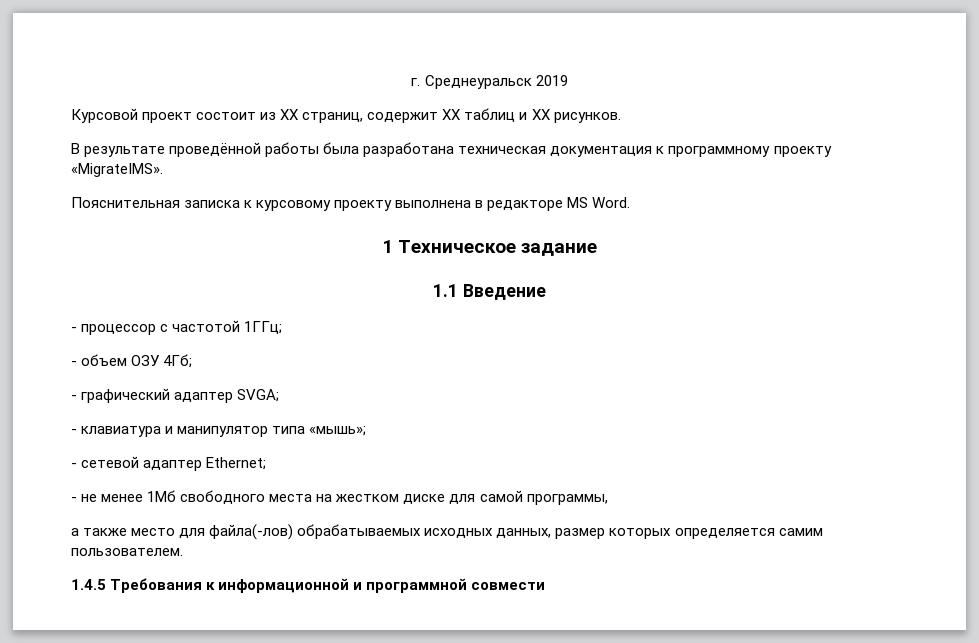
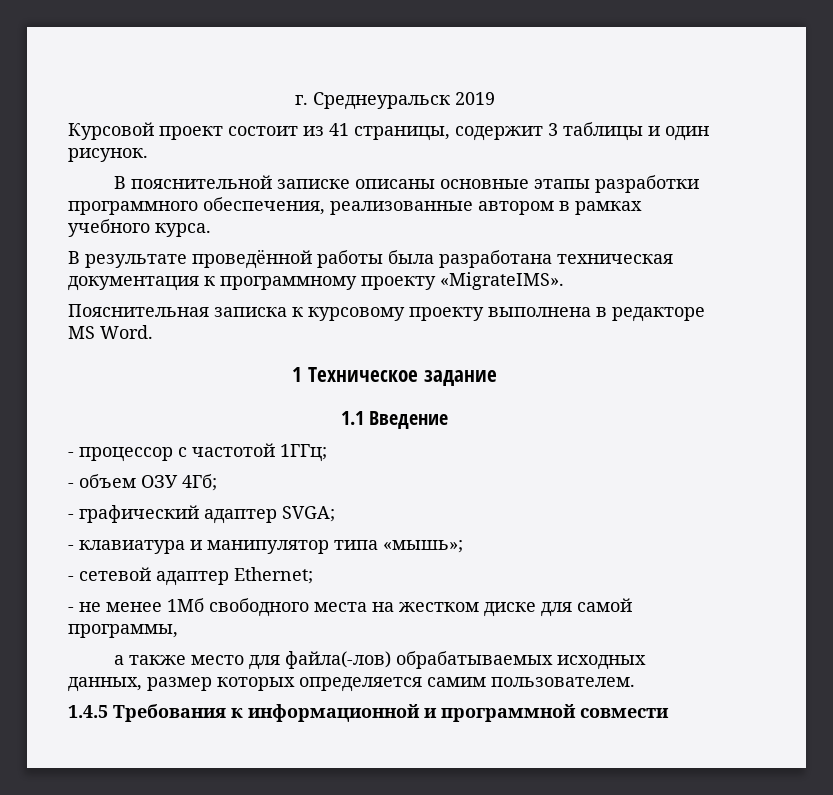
[280,108,621,123] ХХ страниц, содержит ХХ таблиц и ХХ рисунков. -> [329,122,709,141] [68,148,148,162] [114,175,700,193] [68,197,642,215] [68,219,211,237] 41 страницы, содержит 3 таблицы и один рисунок. // В пояснительной записке описаны основные этапы разработки программного обеспечения, реализованные автором в рамках учебного курса.

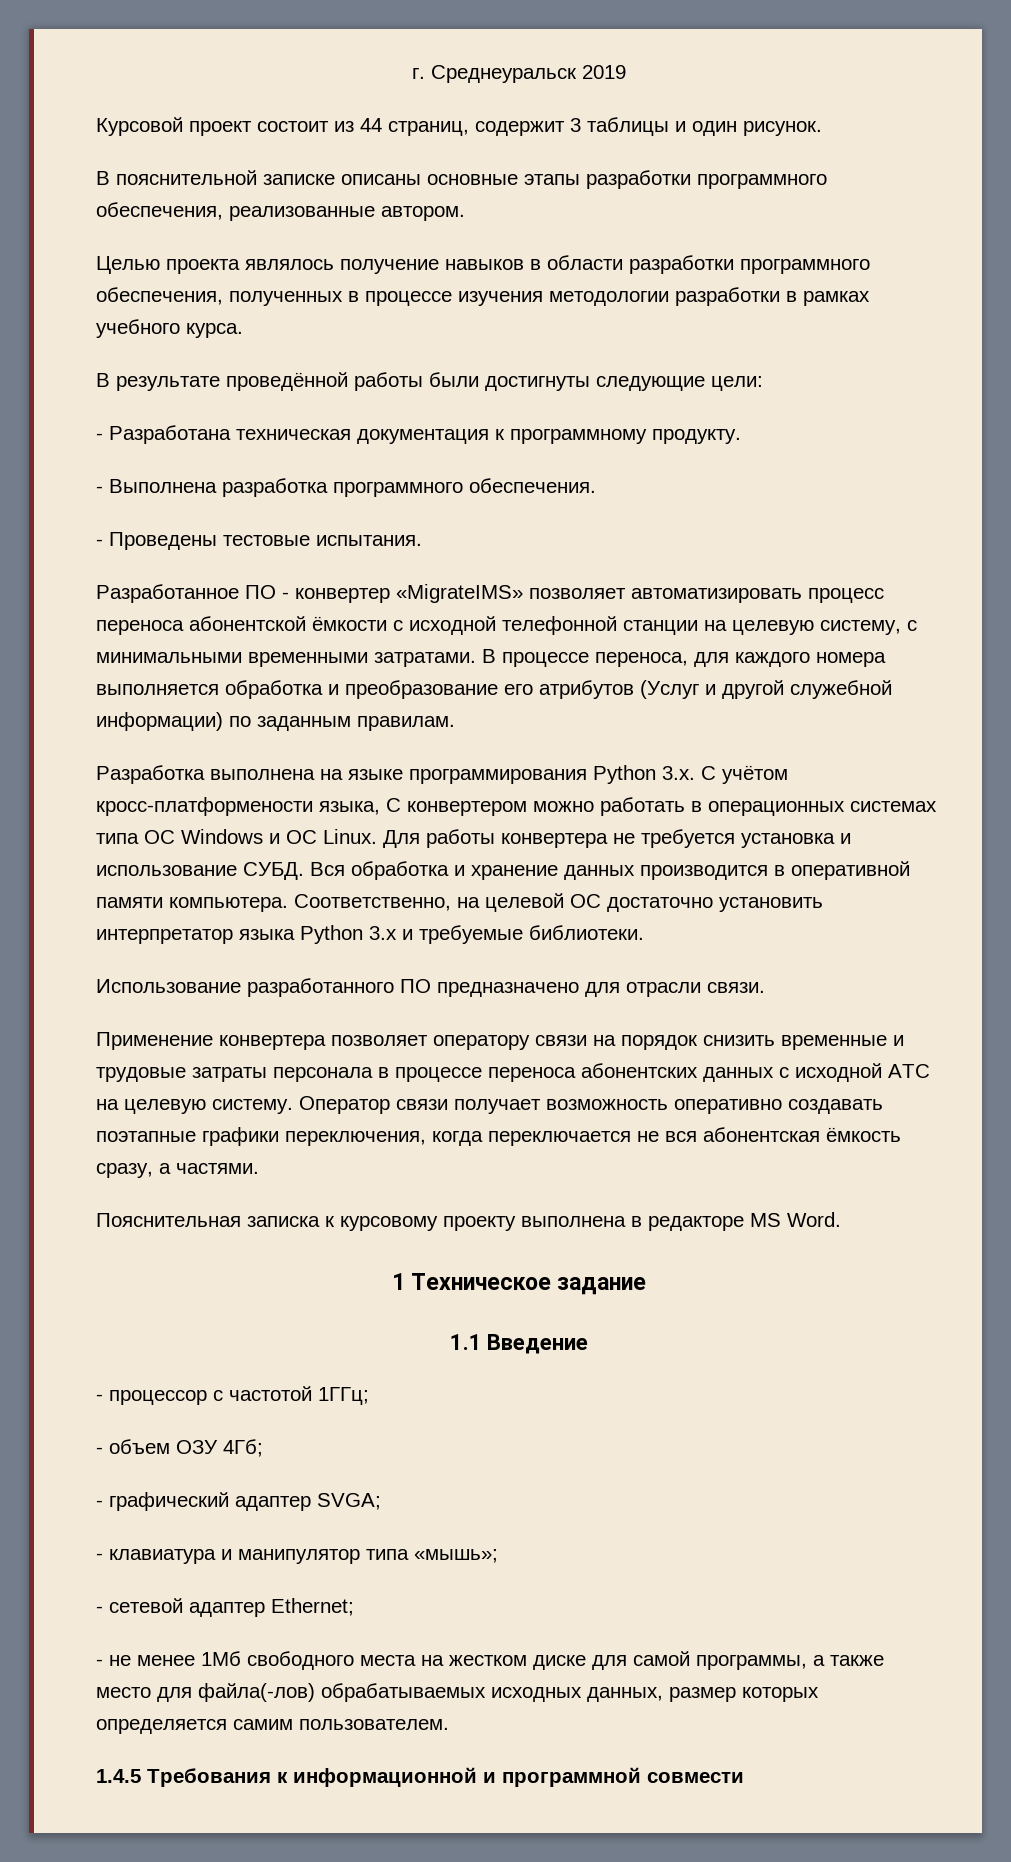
[329,123,450,141] 41 страницы, -> [360,118,469,136] 44 страниц,
[478,201,554,215] автором -> [381,206,465,221] [96,255,870,274] [96,287,780,306] автором. // Целью проекта являлось получение навыков в области разработки программного обеспечения, полученных в процессе изучения методологии разработки
[388,250,673,268] [68,272,564,291] была разработана техническая документация к программному проекту «MigrateIMS». -> [429,372,763,391] [96,425,741,444] [96,478,596,497] [96,532,422,550] [96,584,884,603] [96,616,917,635] [96,649,886,667] [96,680,892,699] [96,712,455,731] [96,765,788,784] [96,797,937,816] [96,829,851,848] [96,861,910,880] [96,893,823,912] [96,925,644,944] [96,978,765,997] [96,1032,904,1050] [96,1063,930,1082] [96,1096,883,1114] [96,1127,901,1146] [96,1163,259,1178] были достигнуты следующие цели: // - Разработана техническая документация к программному продукту. // - Выполнена разработка программного обеспечения. // - Проведены тестовые испытания. // Разработанное ПО - конвертер «MigrateIMS» позволяет автоматизировать процесс переноса абонентской ёмкости с исходной телефонной станции на целевую систему, с минимальными временными затратами. В процессе переноса, для каждого номера выполняется обработка и преобразование его атрибутов (Услуг и другой служебной информации) по заданным правилам. // Разработка выполнена на языке программирования Python 3.x. С учётом кросс-платформености языка, С конвертером можно работать в операционных системах типа ОС Windows и ОС Linux. Для работы конвертера не требуется установка и использование СУБД. Вся обработка и хранение данных производится в оперативной памяти компьютера. Соответственно, на целевой ОС достаточно установить интерпретатор языка Python 3.x и требуемые библиотеки. // Использование разработанного ПО предназначено для отрасли связи. // Применение конвертера позволяет оператору связи на порядок снизить временные и трудовые затраты персонала в процессе переноса абонентских данных с исходной АТС на целевую систему. Оператор связи получает возможность оперативно создавать поэтапные графики переключения, когда переключается не вся абонентская ёмкость сразу, а частями.
(178, 631) // -> (807, 1662) none

